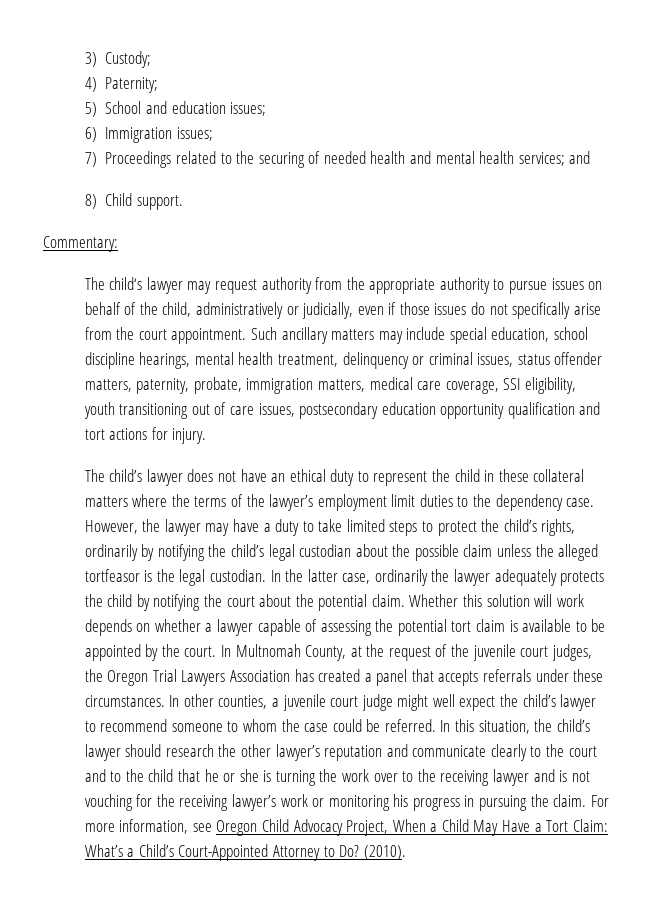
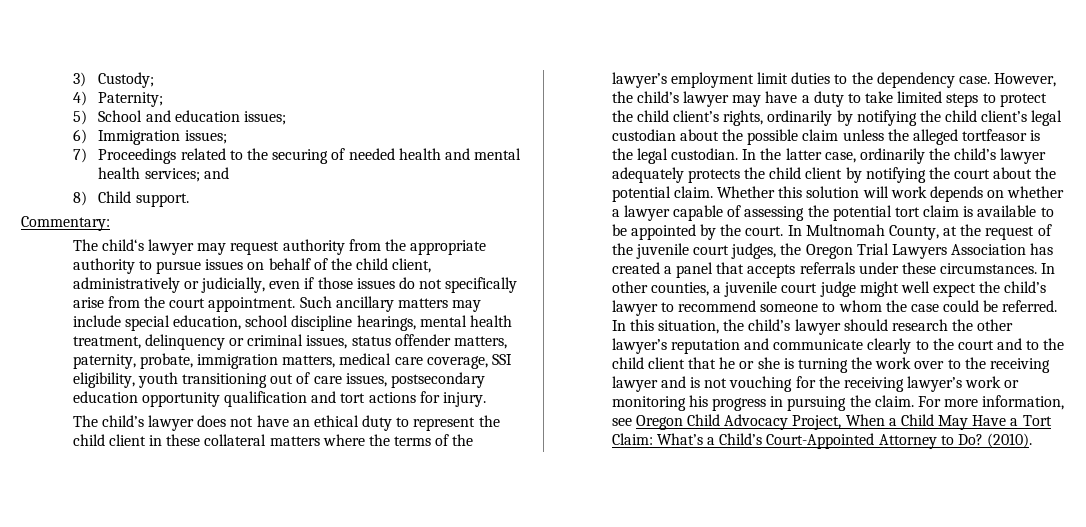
[162,302,192,317] child, -> [356,258,432,273] child client,
(480, 475) none -> [108,434,146,446] client
(161, 525) none -> [636,91,679,103] child’s
[503,519,537,532] child’s -> [636,110,719,122] child client’s
[230,544,264,557] child’s -> [945,110,1028,122] child client’s
(450, 575) none -> [954,148,997,160] child’s
(133, 600) none -> [805,167,843,179] client
(174, 775) none -> [647,357,685,369] client

